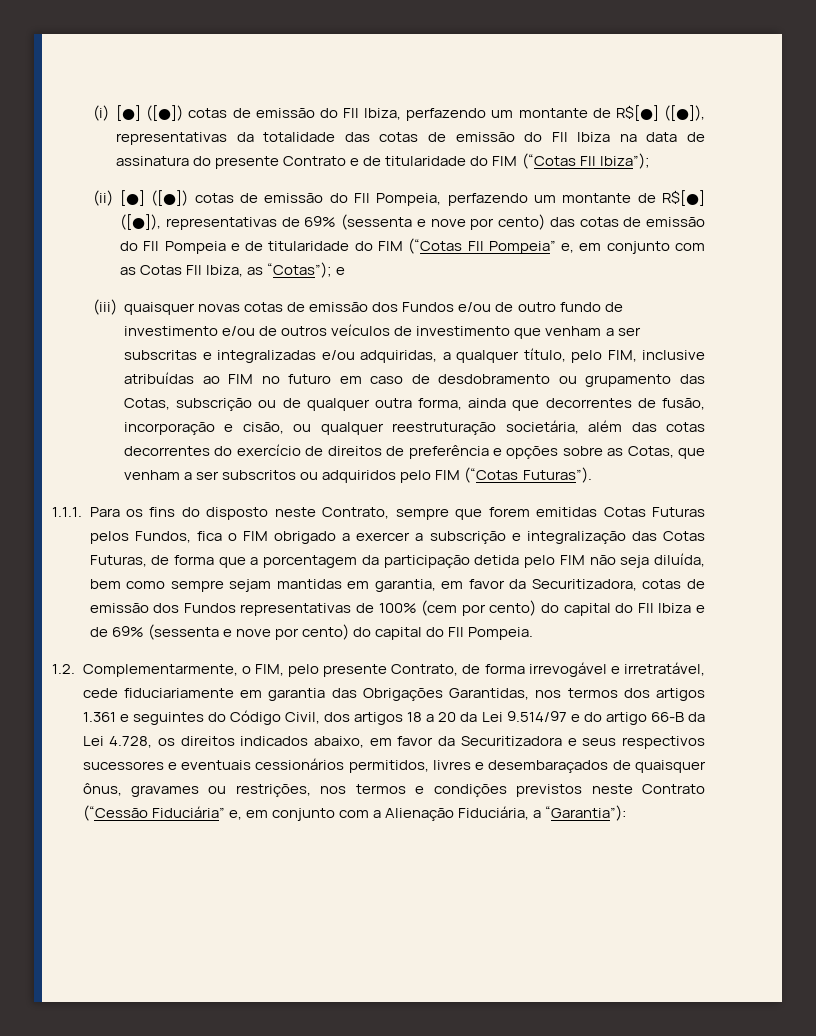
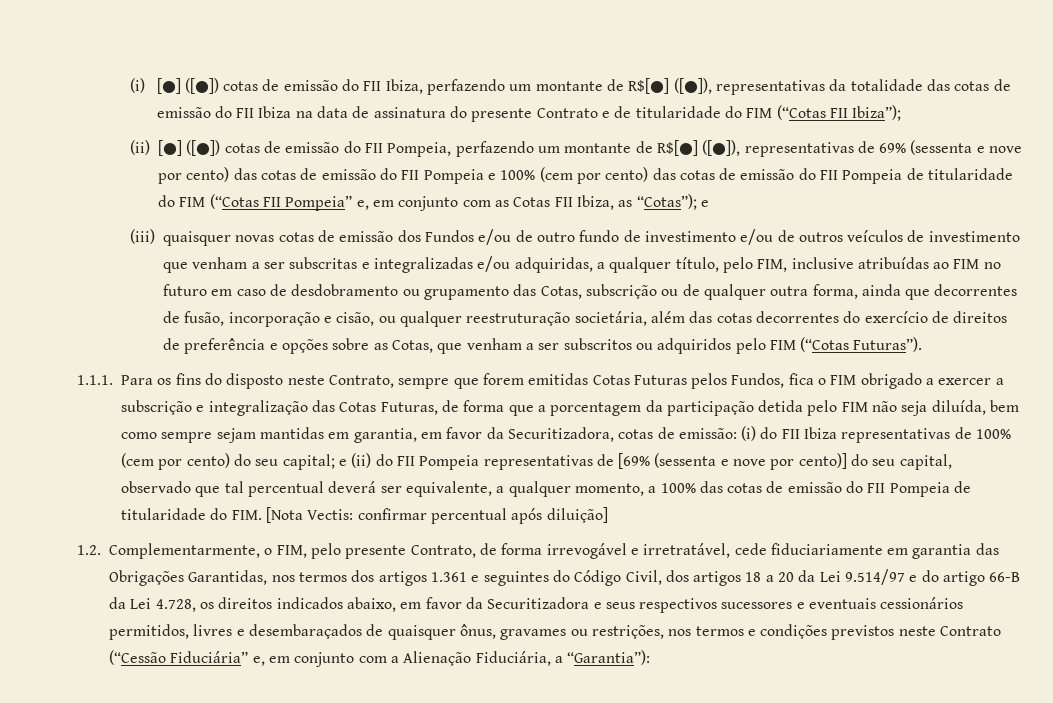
(240, 247) none -> [500,167,903,184] 100% (cem por cento) das cotas de emissão do FII Pompeia
[89,603,236,613] emissão dos Fundos -> [678,426,838,441] emissão: (i) do FII Ibiza
[563,603,706,616] [89,624,534,640] capital do FII Ibiza e de 69% (sessenta e nove por cento) do capital do FII Pompeia. -> [255,453,952,470] [121,481,972,497] [121,507,608,524] seu capital; e (ii) do FII Pompeia representativas de [69% (sessenta e nove por cento)] do seu capital, observado que tal percentual deverá ser equivalente, a qualquer momento, a 100% das cotas de emissão do FII Pompeia de titularidade do FIM. [Nota Vectis: confirmar percentual após diluição]

